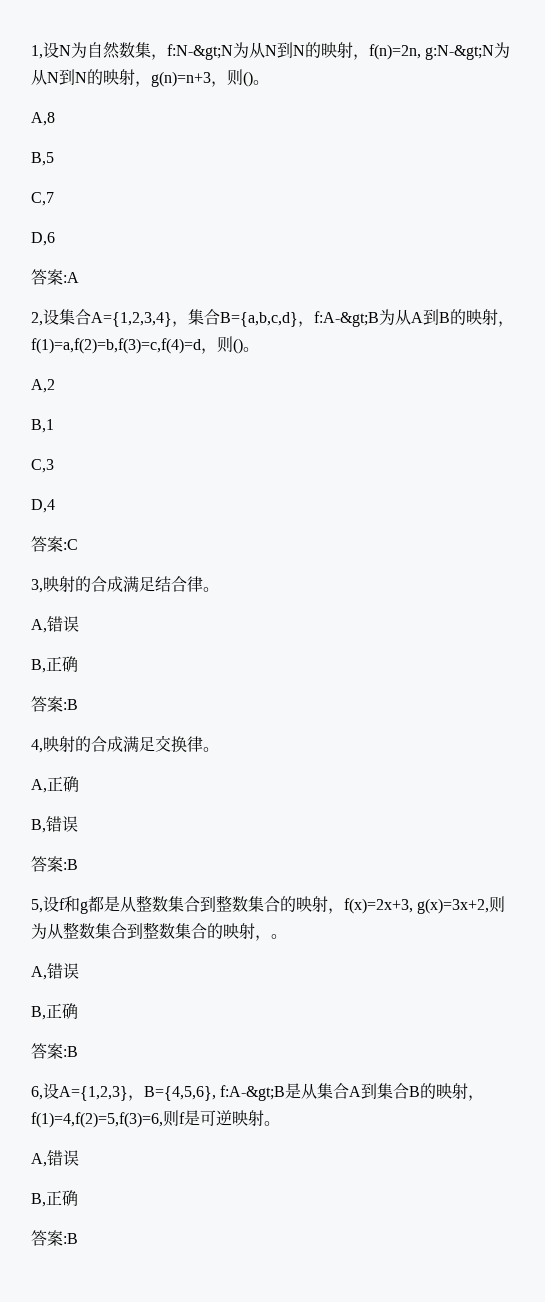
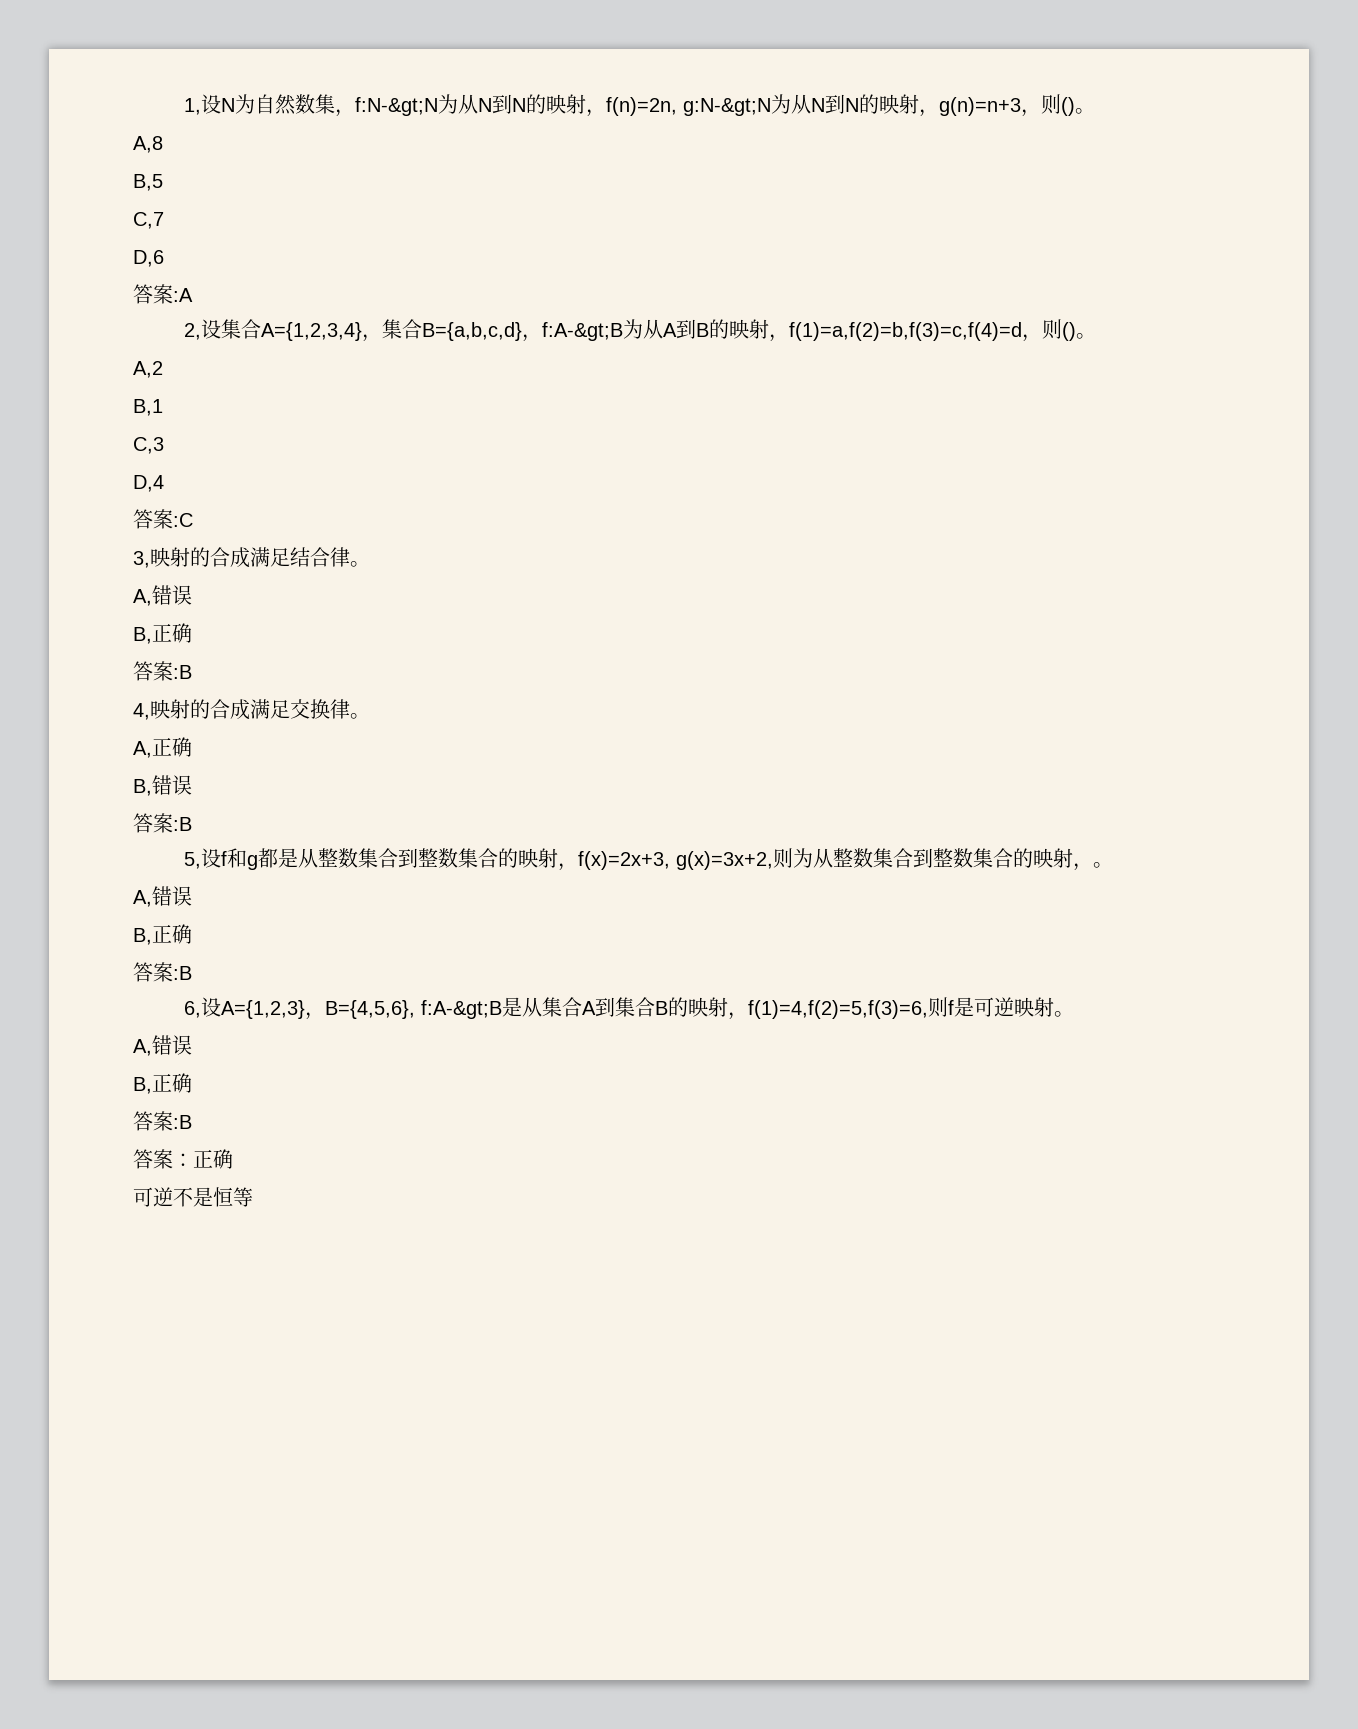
(78, 1238) none -> [133,1149,233,1169] [133,1187,253,1207] // 答案：正确 // 可逆不是恒等

